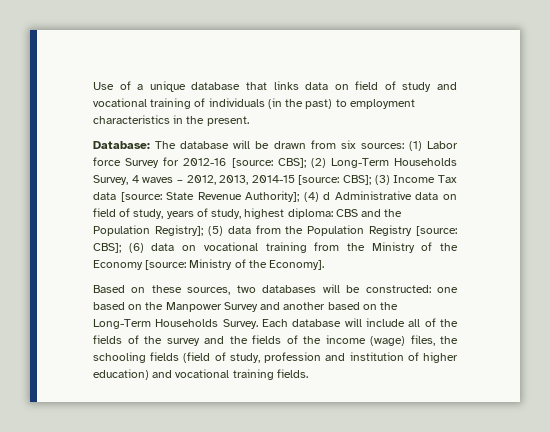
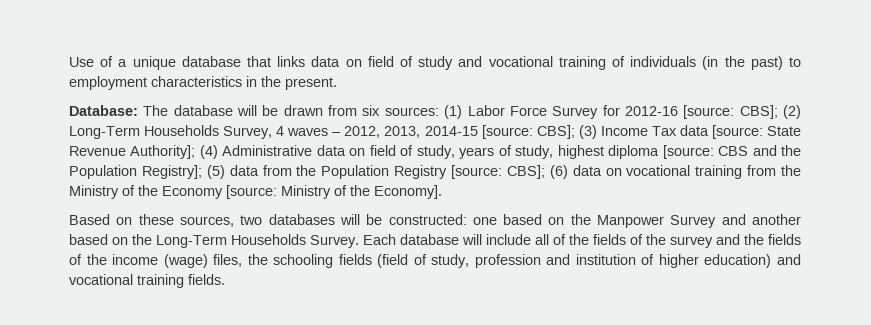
[93,157,121,166] force -> [509,106,547,116] Force
[323,192,331,200] d -> (218, 152) none
[287,208,333,219] diploma: -> [608,145,714,159] diploma [source:

